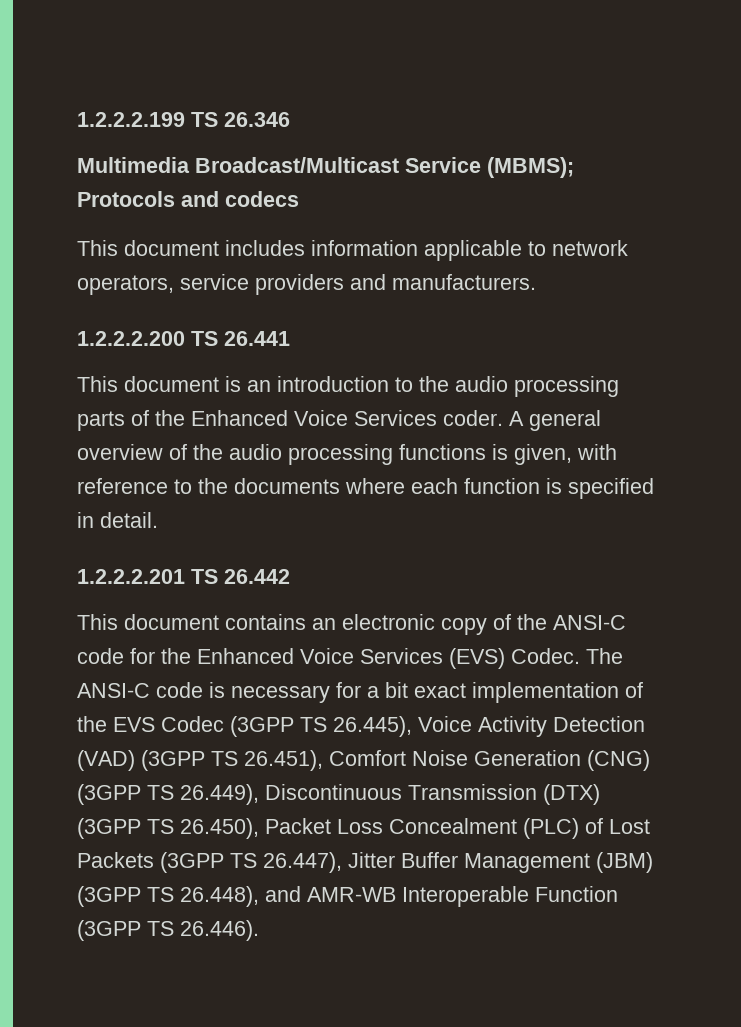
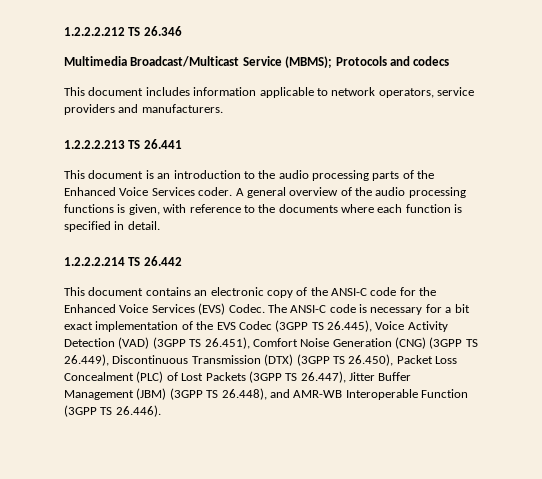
[77,112,185,127] 1.2.2.2.199 -> [64,27,125,36] 1.2.2.2.212
[77,331,185,346] 1.2.2.2.200 -> [64,140,125,149] 1.2.2.2.213
[77,569,185,584] 1.2.2.2.201 -> [64,257,125,266] 1.2.2.2.214

